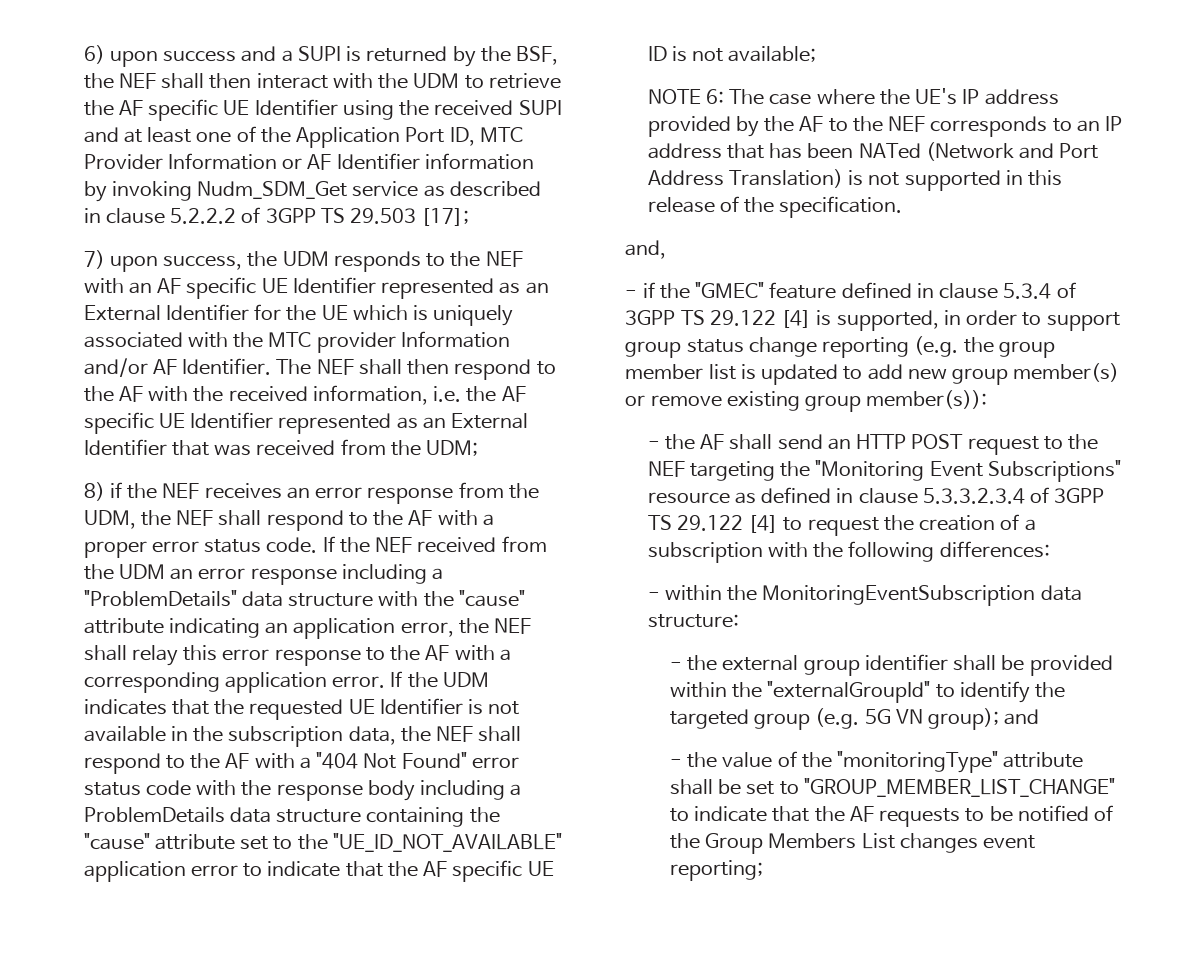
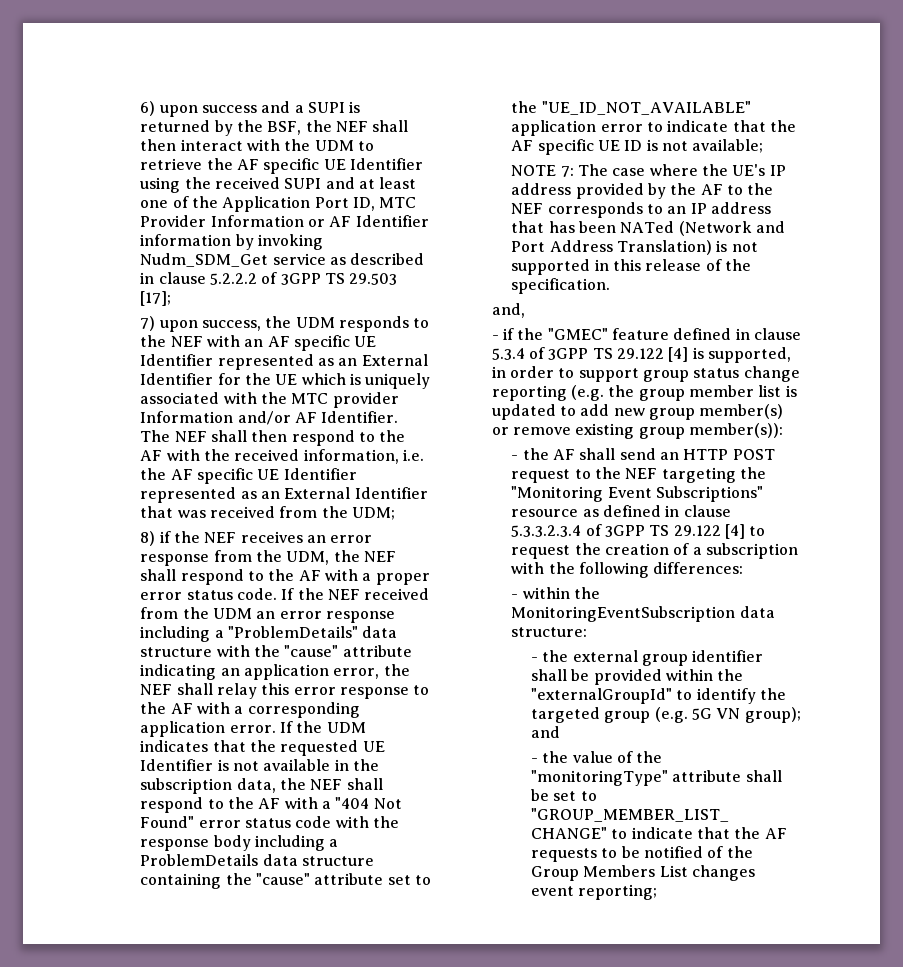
[705,89,724,104] 6: -> [560,166,574,177] 7:

